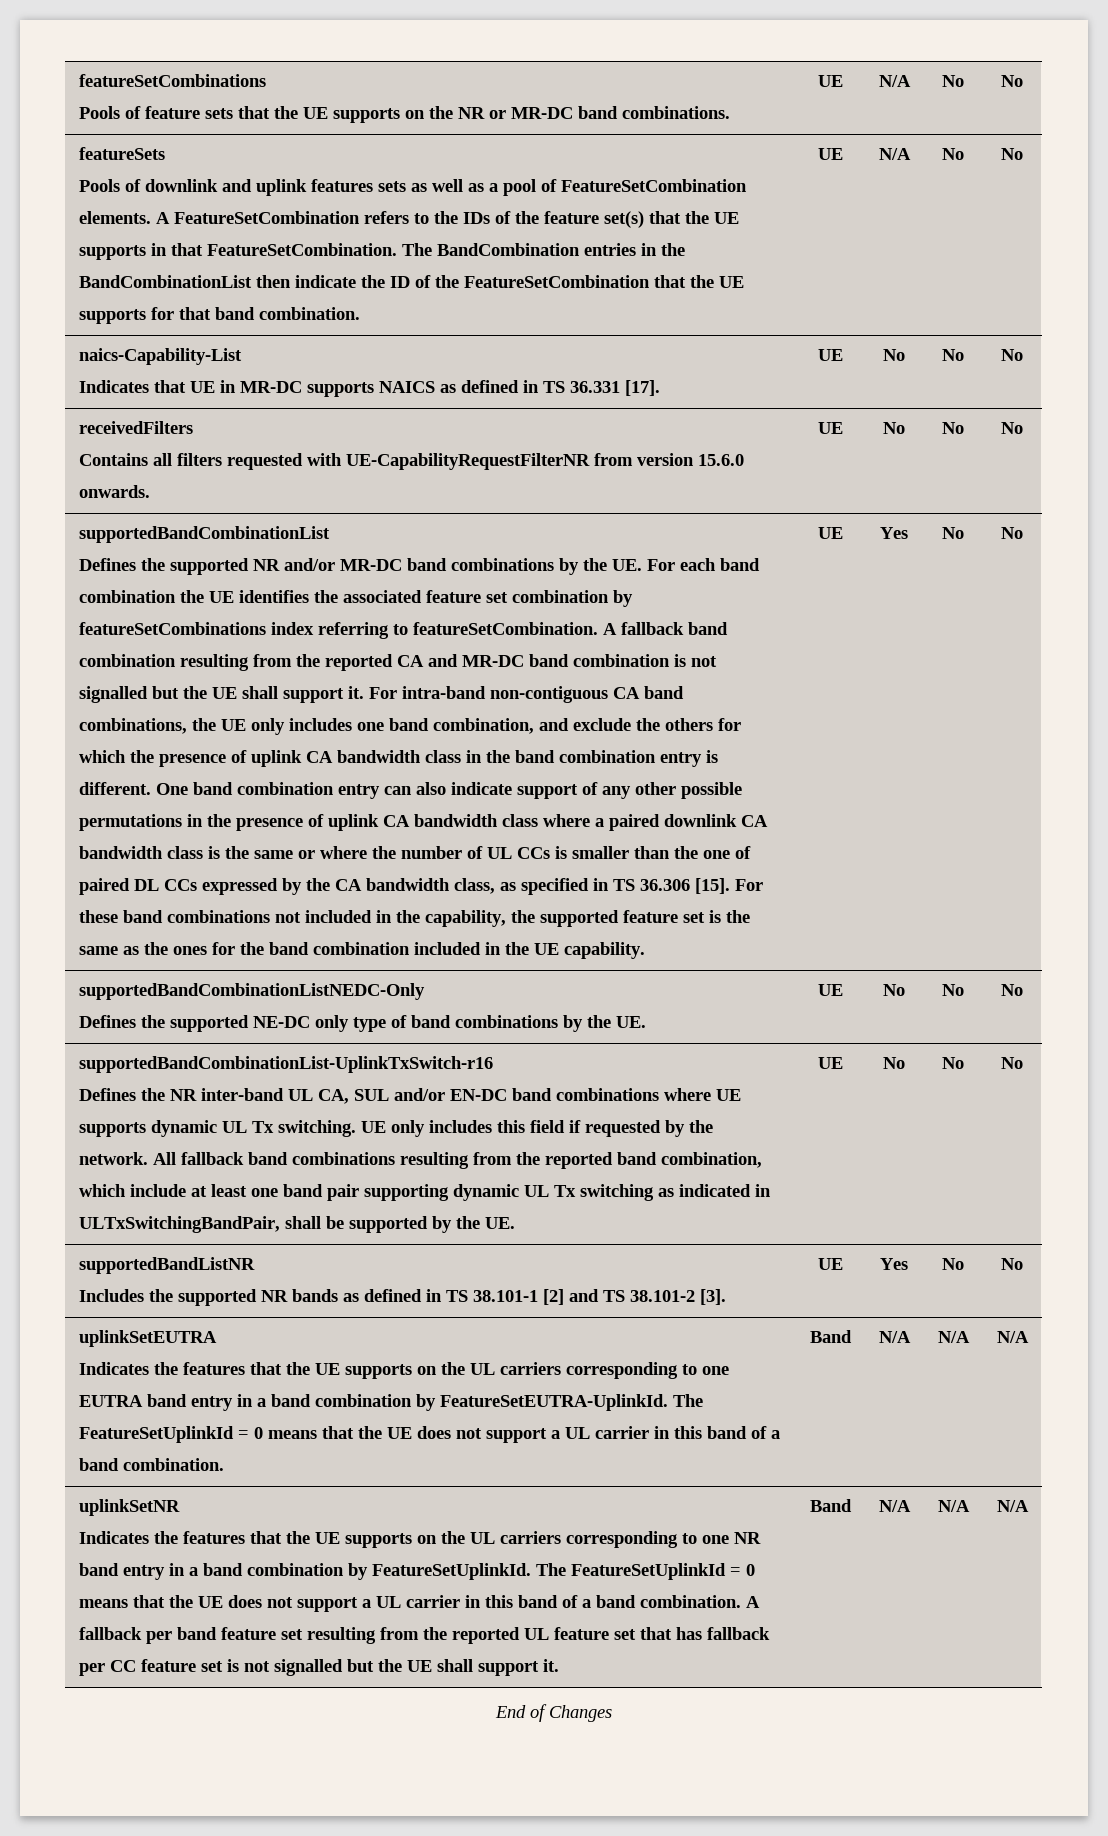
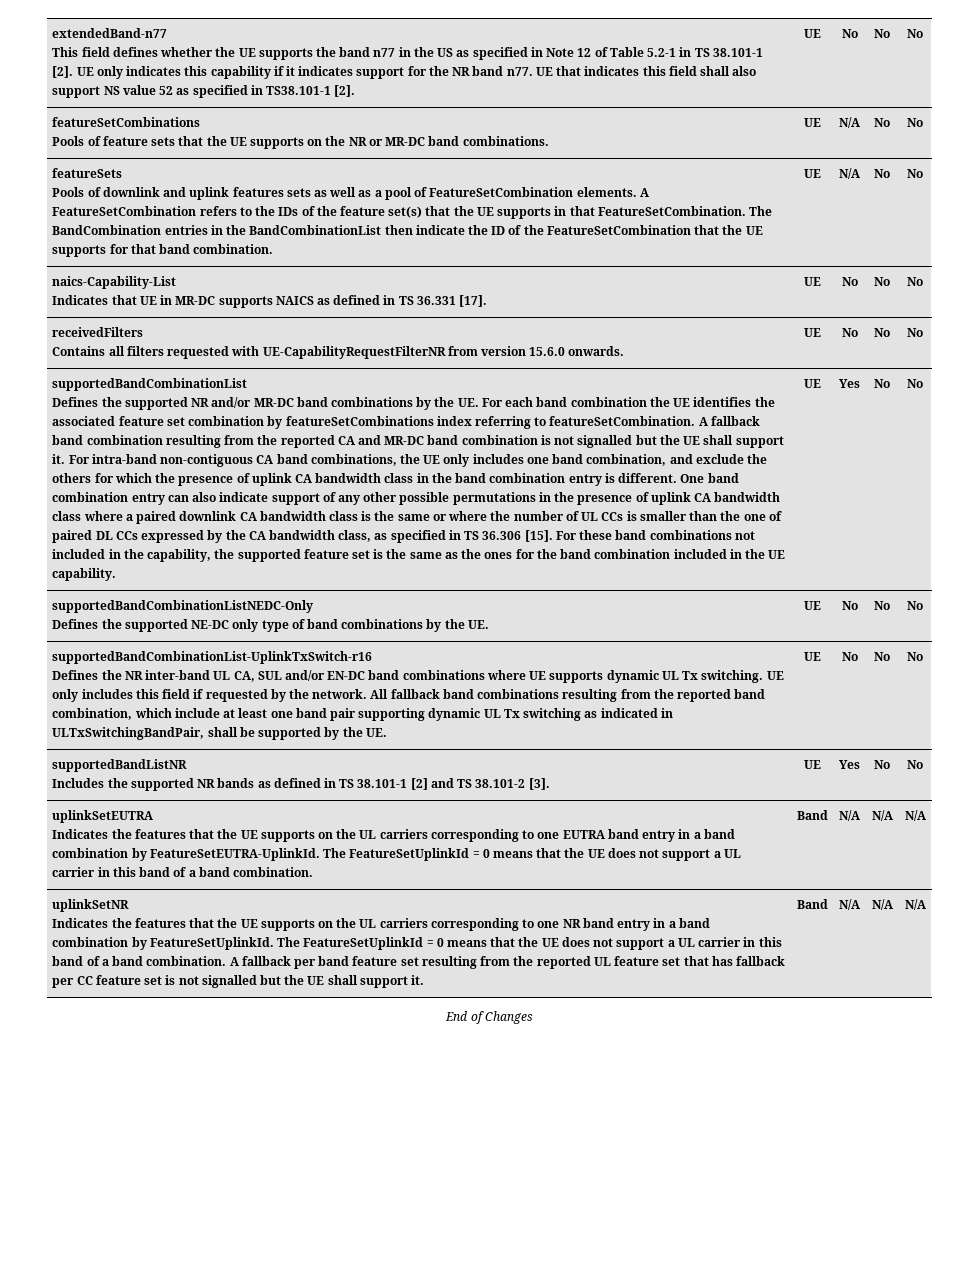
(78, 80) none -> [52,28,168,38] [52,47,763,60] [52,66,757,79] [52,85,356,98] [803,29,821,38] [841,29,858,38] [874,29,890,38] [907,29,923,38] extendedBand-n77 // This field defines whether the UE supports the band n77 in the US as specified in Note 12 of Table 5.2-1 in TS 38.101-1 [2]. UE only indicates this capability if it indicates support for the NR band n77. UE that indicates this field shall also support NS value 52 as specified in TS38.101-1 [2]. | UE | No | No | No //

